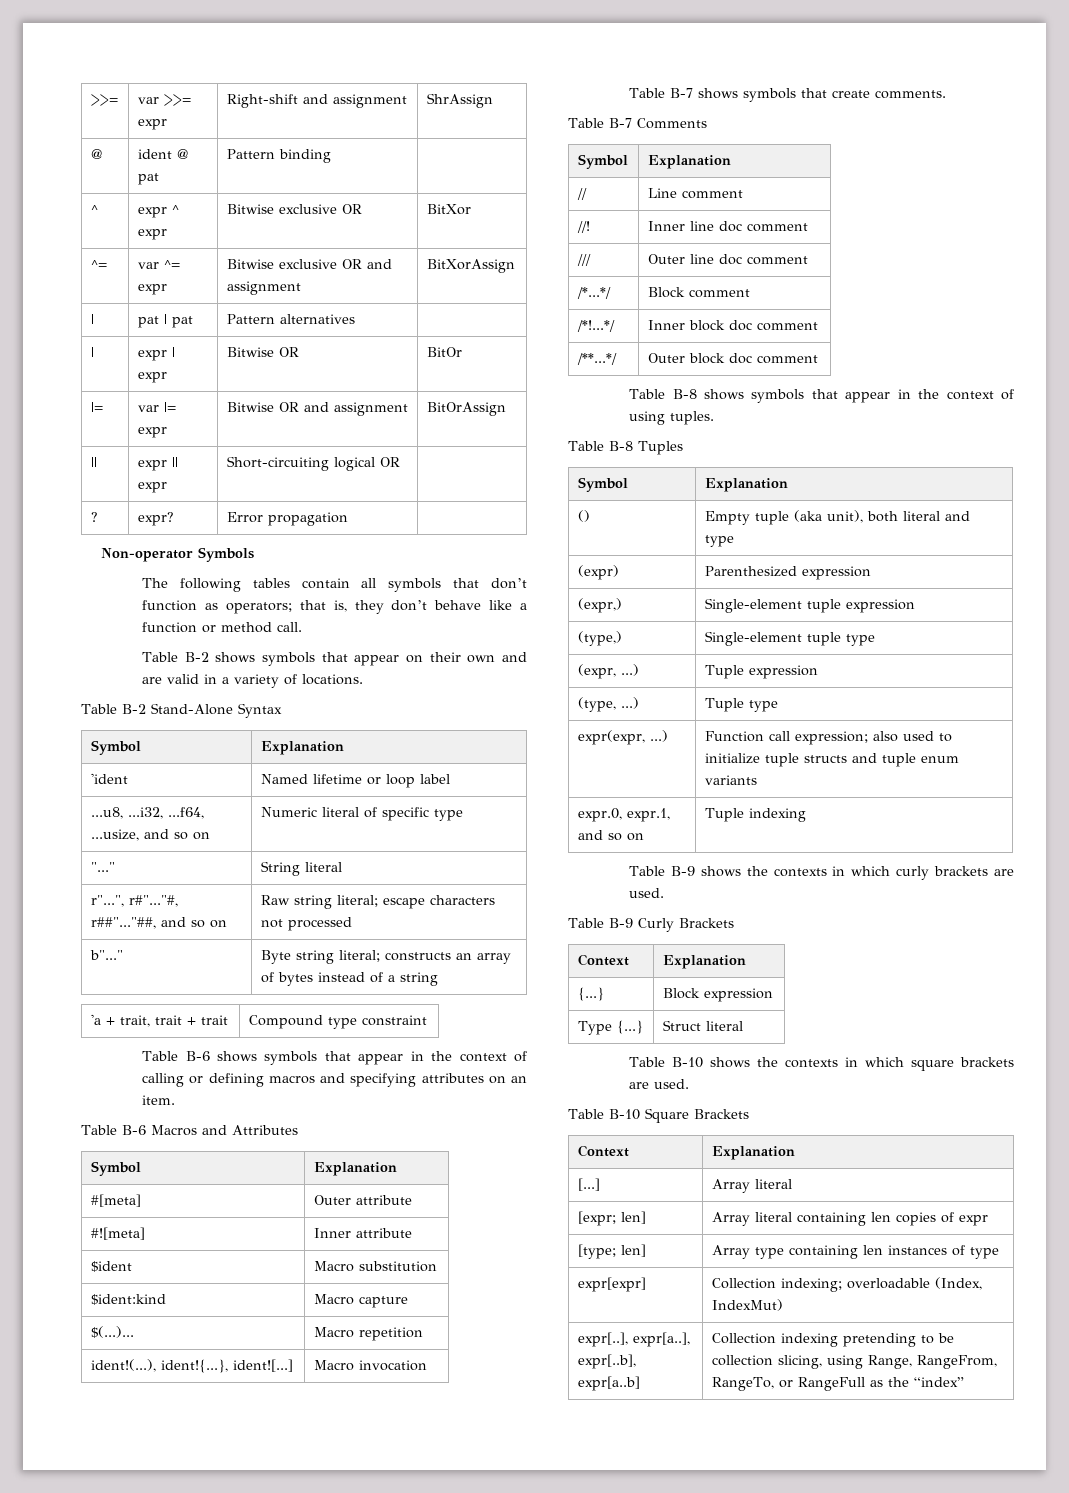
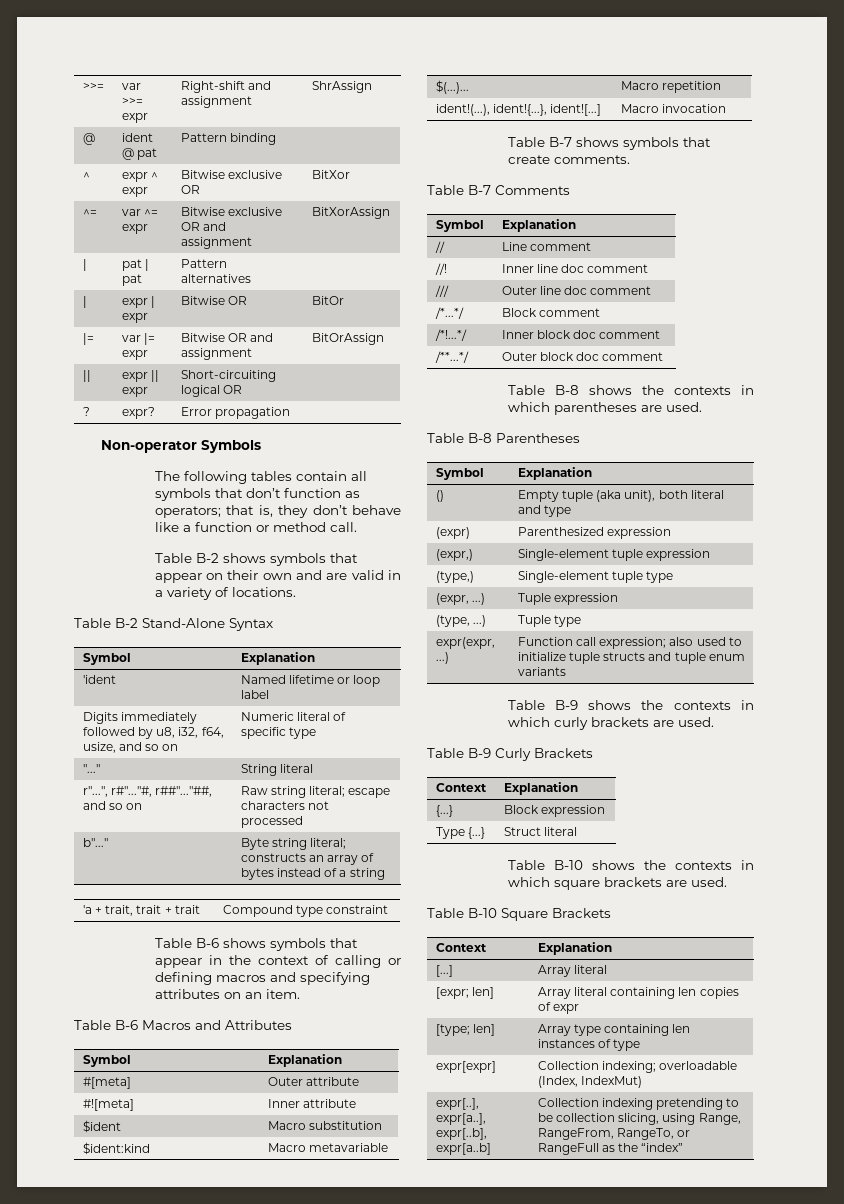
[90,807,204,819] [90,829,139,841] ...u8, ...i32, ...f64, ...usize, -> [82,712,197,724] [82,727,224,739] [82,742,116,753] Digits immediately followed by u8, i32, f64, usize,
[358,1296,408,1308] capture -> [308,1143,388,1152] metavariable
[751,389,1014,403] [629,411,715,425] [568,441,683,455] symbols that appear in the context of using tuples. // Table B-8 Tuples -> [641,385,754,395] [507,402,702,415] [427,433,580,443] the contexts in which parentheses are used. // Table B-8 Parentheses
[577,808,670,822] [577,830,644,841] [704,808,806,822] // expr.0, expr.1, and so on | Tuple indexing -> (566, 671) none

